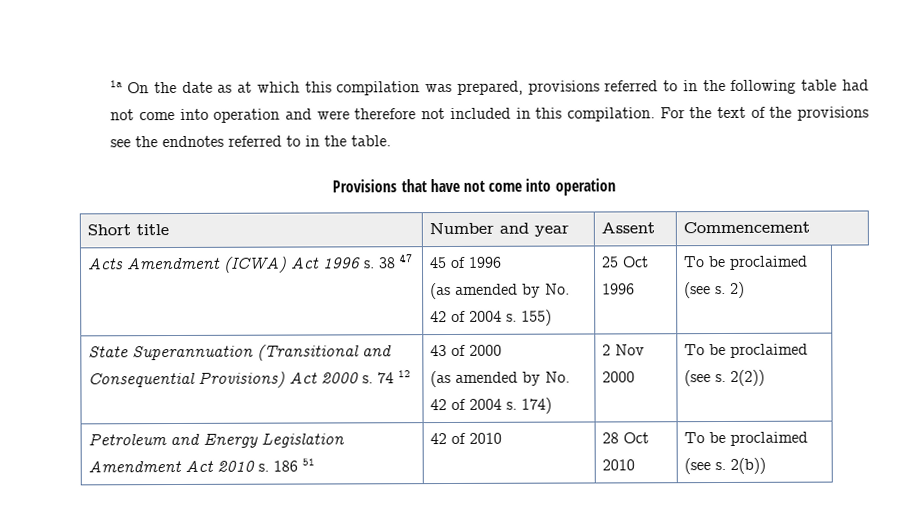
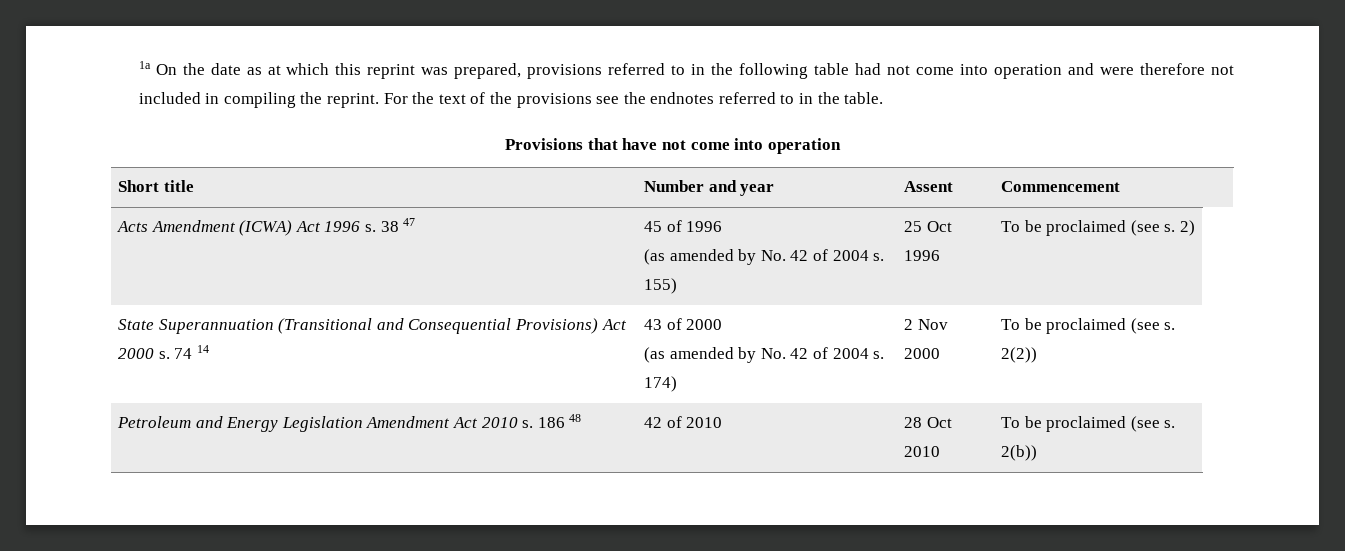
[336,81,421,96] compilation -> [367,64,416,79] reprint
[535,107,655,122] this compilation. -> [223,92,379,108] compiling the reprint.
[397,370,411,378] 12 -> [196,345,209,353] 14
[301,458,315,466] 51 -> [569,414,582,422] 48

